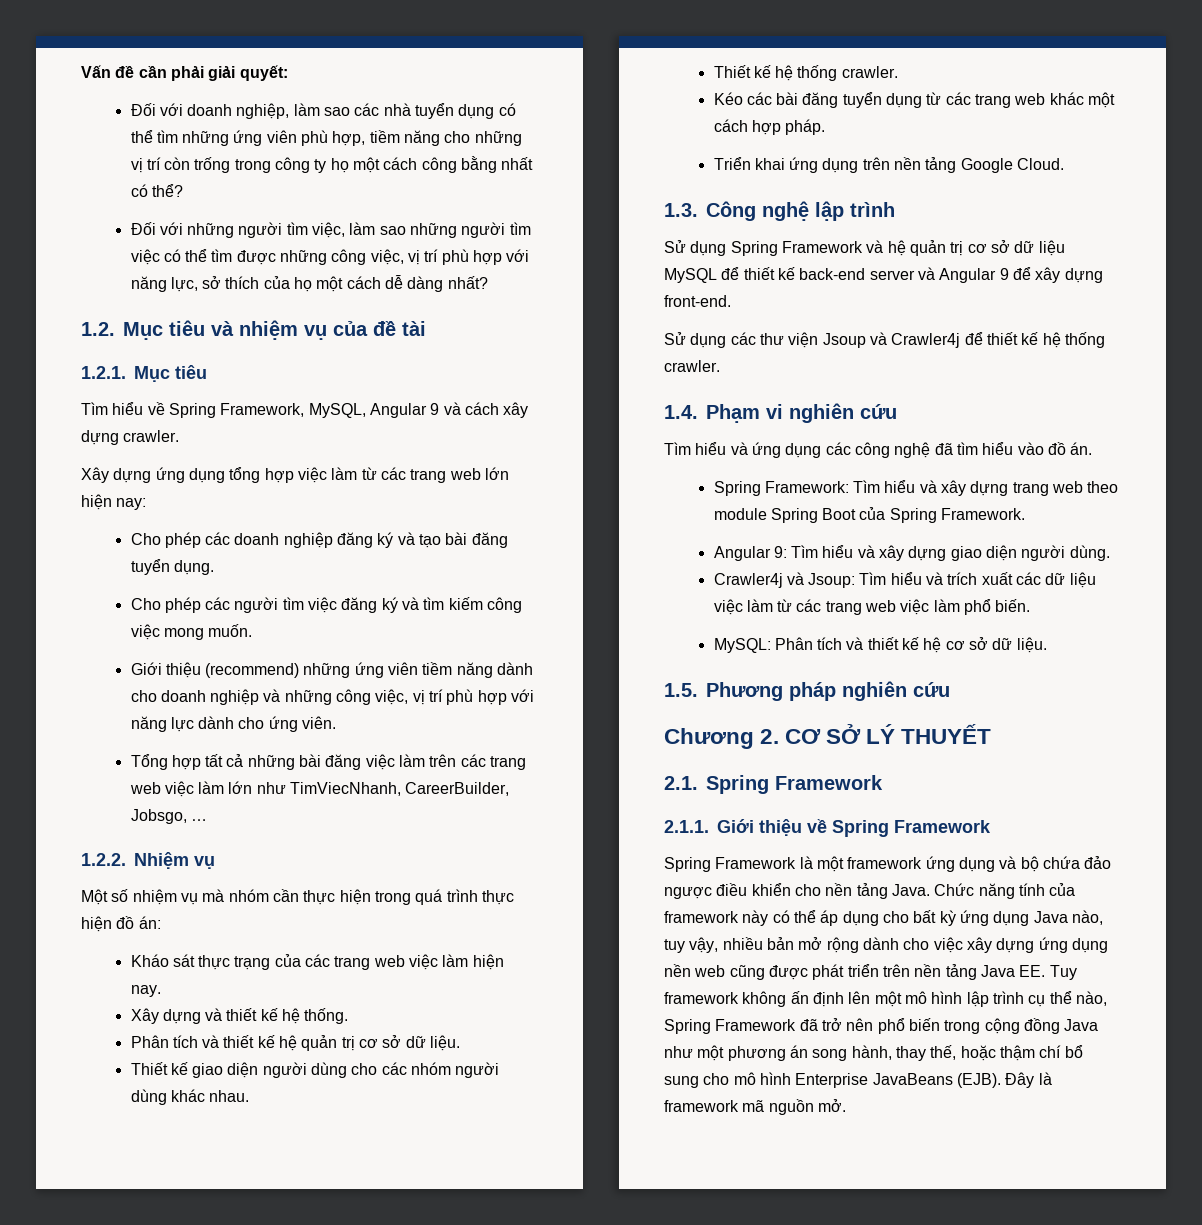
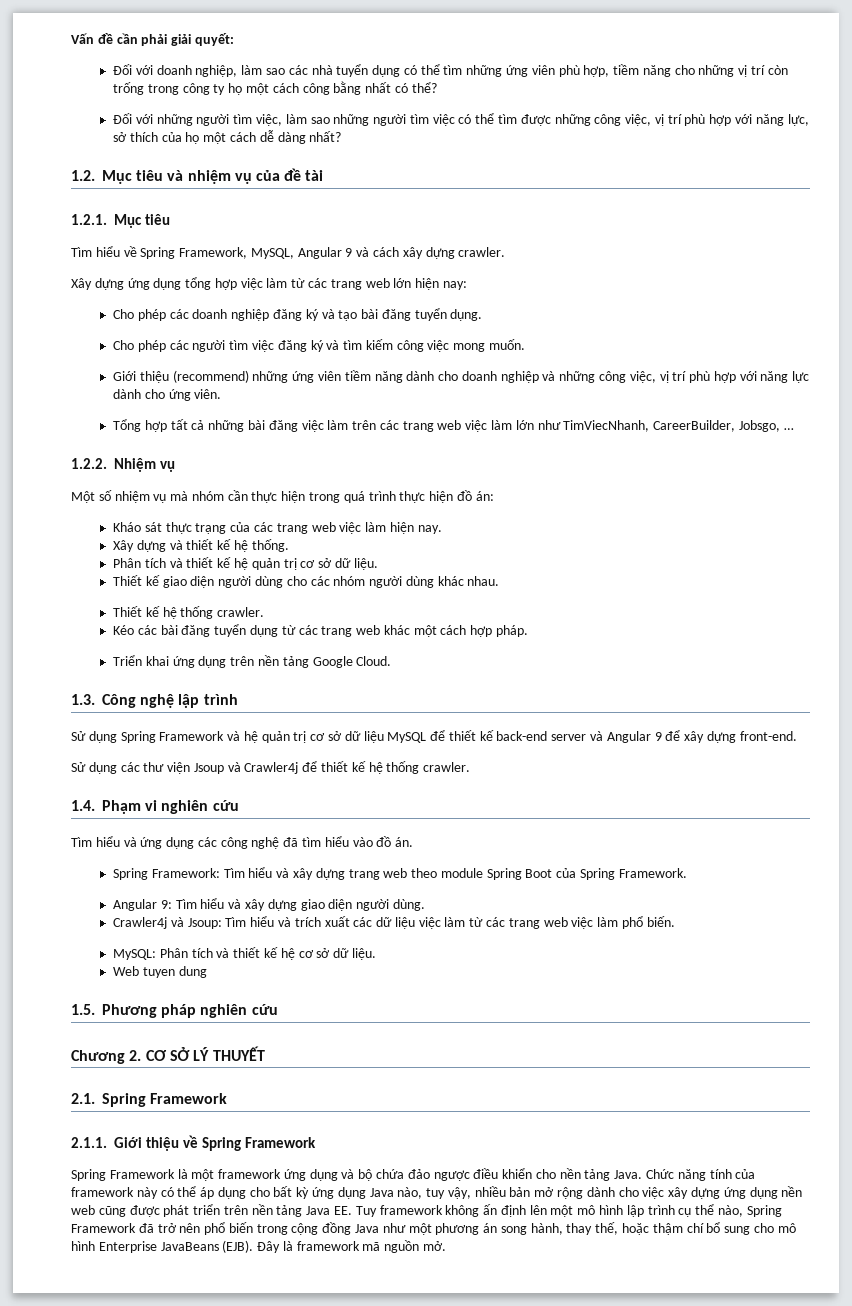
(1047, 645) none -> [113,966,207,978] // Web tuyen dung

